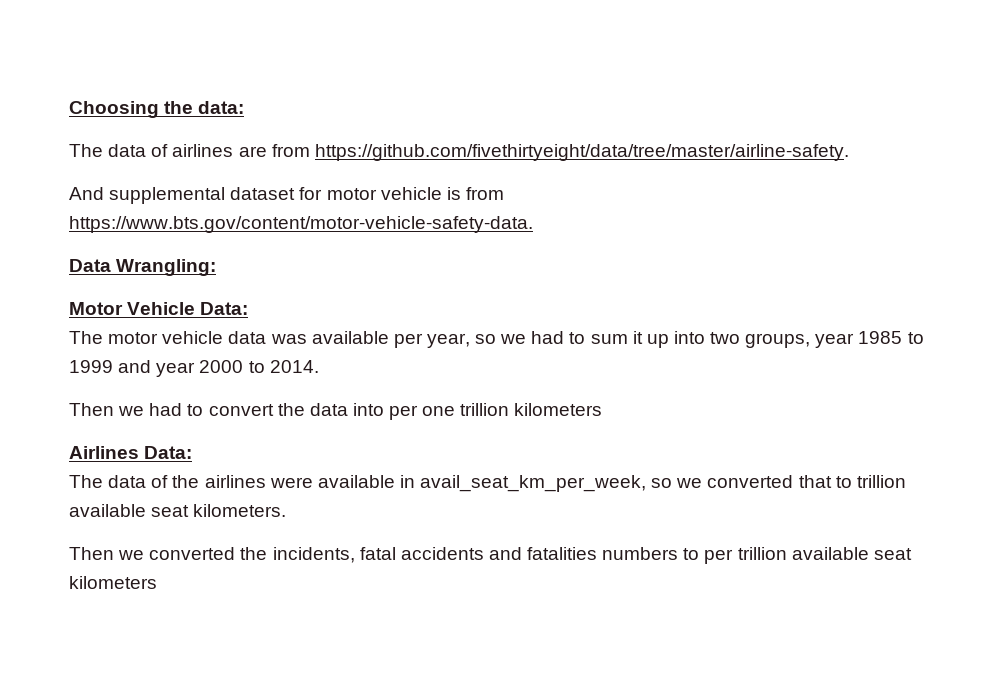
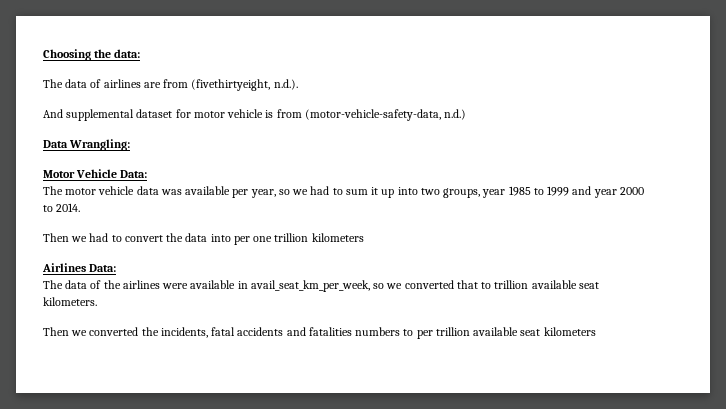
[314,144,849,161] https://github.com/fivethirtyeight/data/tree/master/airline-safety. -> [191,79,298,91] (fivethirtyeight, n.d.).
[69,216,533,233] https://www.bts.gov/content/motor-vehicle-safety-data. -> [304,109,467,121] (motor-vehicle-safety-data, n.d.)

